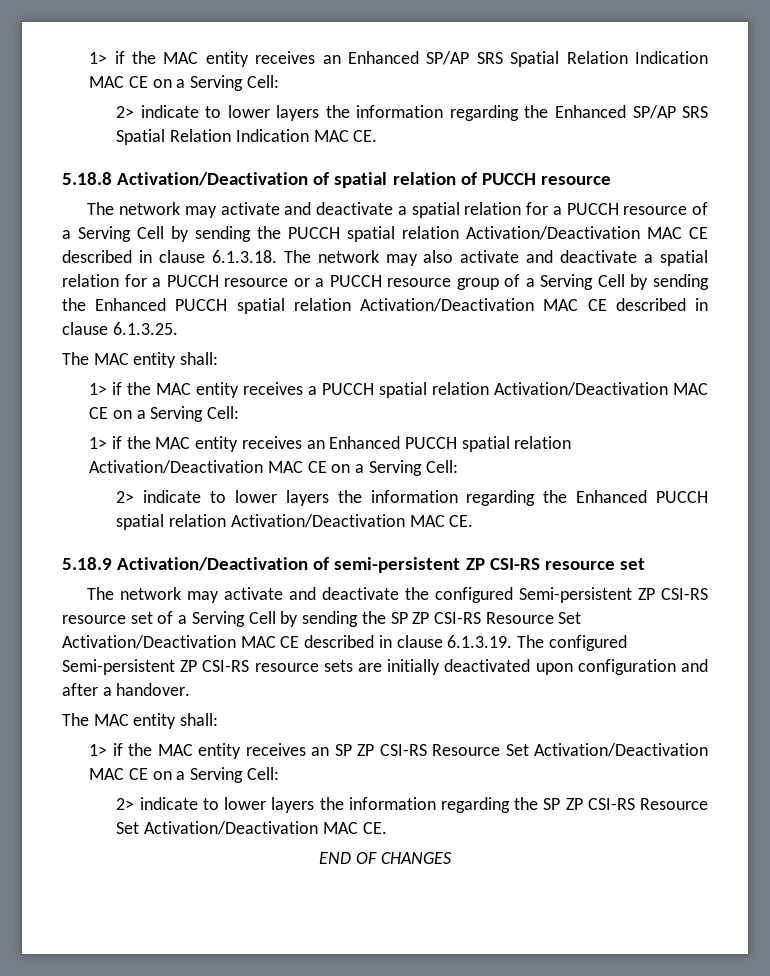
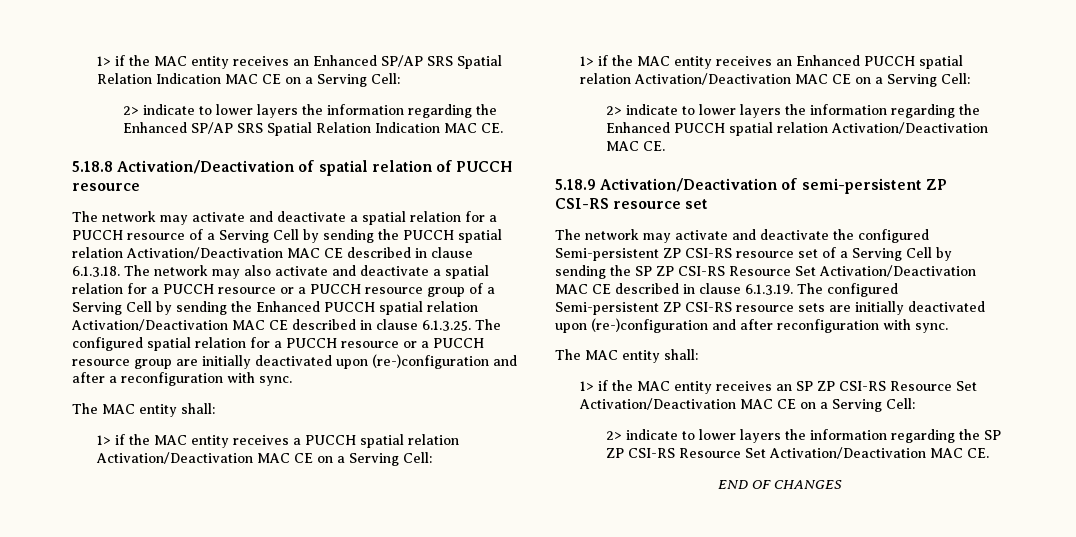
(178, 328) none -> [475,319,501,330] [72,337,484,351] [72,354,517,369] [72,372,292,386] The configured spatial relation for a PUCCH resource or a PUCCH resource group are initially deactivated upon (re-)configuration and after a reconfiguration with sync.
[577,659,708,675] [62,683,191,696] configuration and after a handover. -> [591,318,948,333] (re-)configuration and after reconfiguration with sync.

